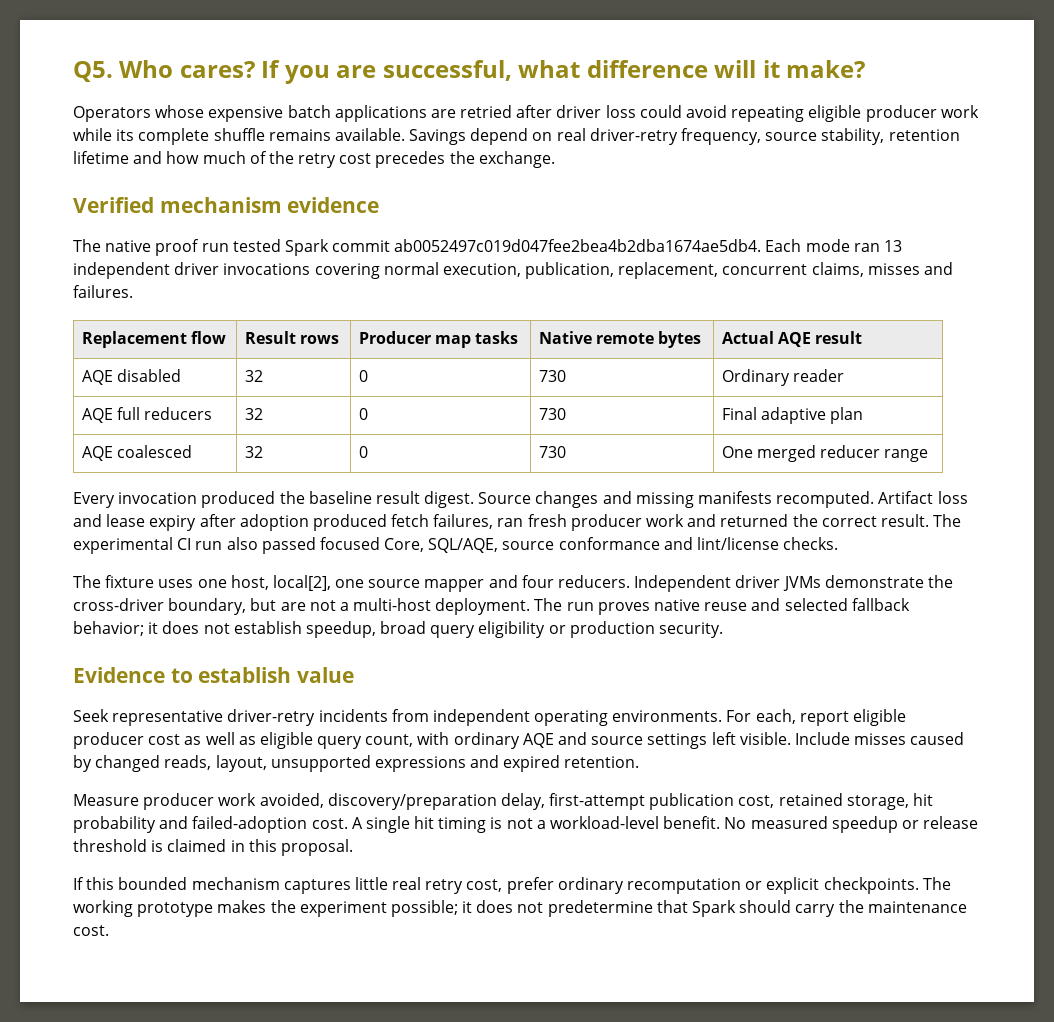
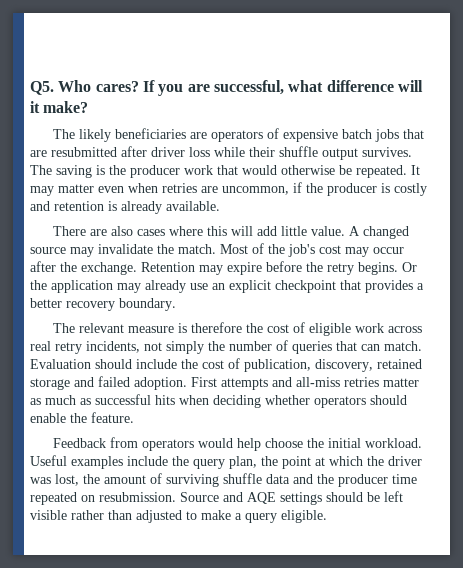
[73,105,979,122] [73,128,960,145] [73,151,555,168] [73,197,380,213] [73,239,903,256] [73,262,954,279] [73,285,133,298] [81,331,226,348] [244,331,339,344] [358,331,519,348] [538,331,702,348] [721,331,863,347] [81,369,181,385] [244,370,263,382] [358,370,368,382] [538,370,566,382] [721,369,844,386] [81,407,213,423] [244,408,263,420] [358,408,368,420] [538,408,566,420] [721,407,864,424] [81,445,192,461] [244,446,263,458] [358,446,368,458] [538,446,566,458] [721,445,929,462] [73,491,968,508] [73,514,962,531] [73,537,839,554] [73,575,953,592] [73,598,910,615] [73,621,724,638] [73,667,355,683] [73,709,907,726] [73,732,965,749] [73,755,640,772] [73,793,934,810] [73,816,979,833] [73,839,353,856] [73,877,951,894] [73,900,967,917] [73,925,109,936] Operators whose expensive batch applications are retried after driver loss could avoid repeating eligible producer work while its complete shuffle remains available. Savings depend on real driver-retry frequency, source stability, retention lifetime and how much of the retry cost precedes the exchange. // Verified mechanism evidence // The native proof run tested Spark commit ab0052497c019d047fee2bea4b2dba1674ae5db4. Each mode ran 13 independent driver invocations covering normal execution, publication, replacement, concurrent claims, misses and failures. // Replacement flow | Result rows | Producer map tasks | Native remote bytes | Actual AQE result // AQE disabled | 32 | 0 | 730 | Ordinary reader // AQE full reducers | 32 | 0 | 730 | Final adaptive plan // AQE coalesced | 32 | 0 | 730 | One merged reducer range // Every invocation produced the baseline result digest. Source changes and missing manifests recomputed. Artifact loss and lease expiry after adoption produced fetch failures, ran fresh producer work and returned the correct result. The experimental CI run also passed focused Core, SQL/AQE, source conformance and lint/license checks. // The fixture uses one host, local[2], one source mapper and four reducers. Independent driver JVMs demonstrate the cross-driver boundary, but are not a multi-host deployment. The run proves native reuse and selected fallback behavior; it does not establish speedup, broad query eligibility or production security. // Evidence to establish value // Seek representative driver-retry incidents from independent operating environments. For each, report eligible producer cost as well as eligible query count, with ordinary AQE and source settings left visible. Include misses caused by changed reads, layout, unsupported expressions and expired retention. // Measure producer work avoided, discovery/preparation delay, first-attempt publication cost, retained storage, hit probability and failed-adoption cost. A single hit timing is not a workload-level benefit. No measured speedup or release threshold is claimed in this proposal. // If this bounded mechanism captures little real retry cost, prefer ordinary recomputation or explicit checkpoints. The working prototype makes the experiment possible; it does not predetermine that Spark should carry the maintenance cost. -> [53,128,425,142] [30,146,412,160] [30,165,420,178] [30,182,427,196] [30,201,220,214] [53,226,410,239] [30,243,404,257] [30,261,417,275] [30,280,424,293] [30,298,176,311] [53,322,423,336] [30,340,422,354] [30,358,422,372] [30,376,419,390] [30,394,407,408] [30,412,134,423] [53,437,423,451] [30,455,422,469] [30,473,417,487] [30,491,403,505] [30,510,327,523] The likely beneficiaries are operators of expensive batch jobs that are resubmitted after driver loss while their shuffle output survives. The saving is the producer work that would otherwise be repeated. It may matter even when retries are uncommon, if the producer is costly and retention is already available. // There are also cases where this will add little value. A changed source may invalidate the match. Most of the job's cost may occur after the exchange. Retention may expire before the retry begins. Or the application may already use an explicit checkpoint that provides a better recovery boundary. // The relevant measure is therefore the cost of eligible work across real retry incidents, not simply the number of queries that can match. Evaluation should include the cost of publication, discovery, retained storage and failed adoption. First attempts and all-miss retries matter as much as successful hits when deciding whether operators should enable the feature. // Feedback from operators would help choose the initial workload. Useful examples include the query plan, the point at which the driver was lost, the amount of surviving shuffle data and the producer time repeated on resubmission. Source and AQE settings should be left visible rather than adjusted to make a query eligible.

